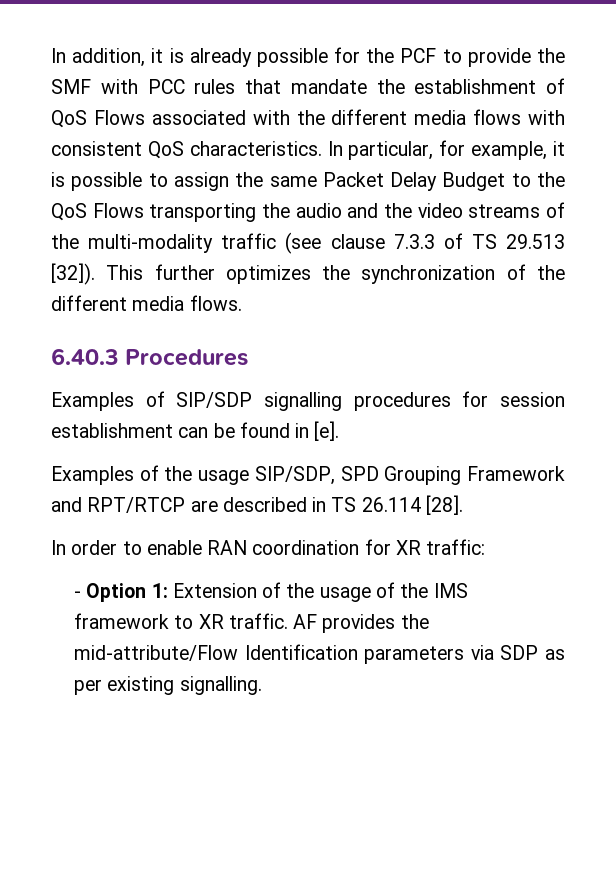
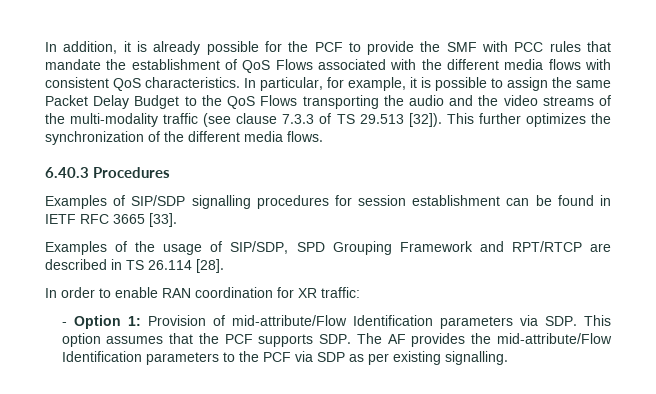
[314,421,340,441] [e]. -> [45,213,177,227] IETF RFC 3665 [33].
(250, 477) none -> [210,241,223,252] of
[172,582,468,602] [74,613,288,629] Extension of the usage of the IMS framework to XR traffic. -> [147,315,611,329] [61,333,382,347] Provision of mid-attribute/Flow Identification parameters via SDP. This option assumes that the PCF supports SDP. The
(465, 655) none -> [222,351,291,362] to the PCF

